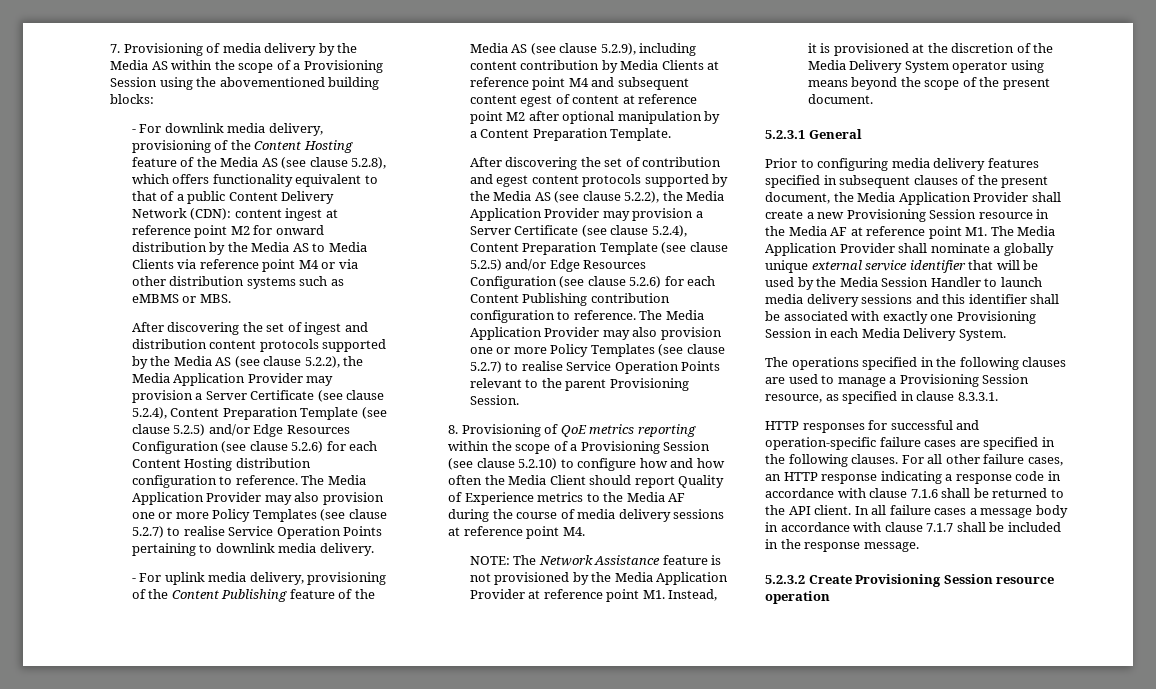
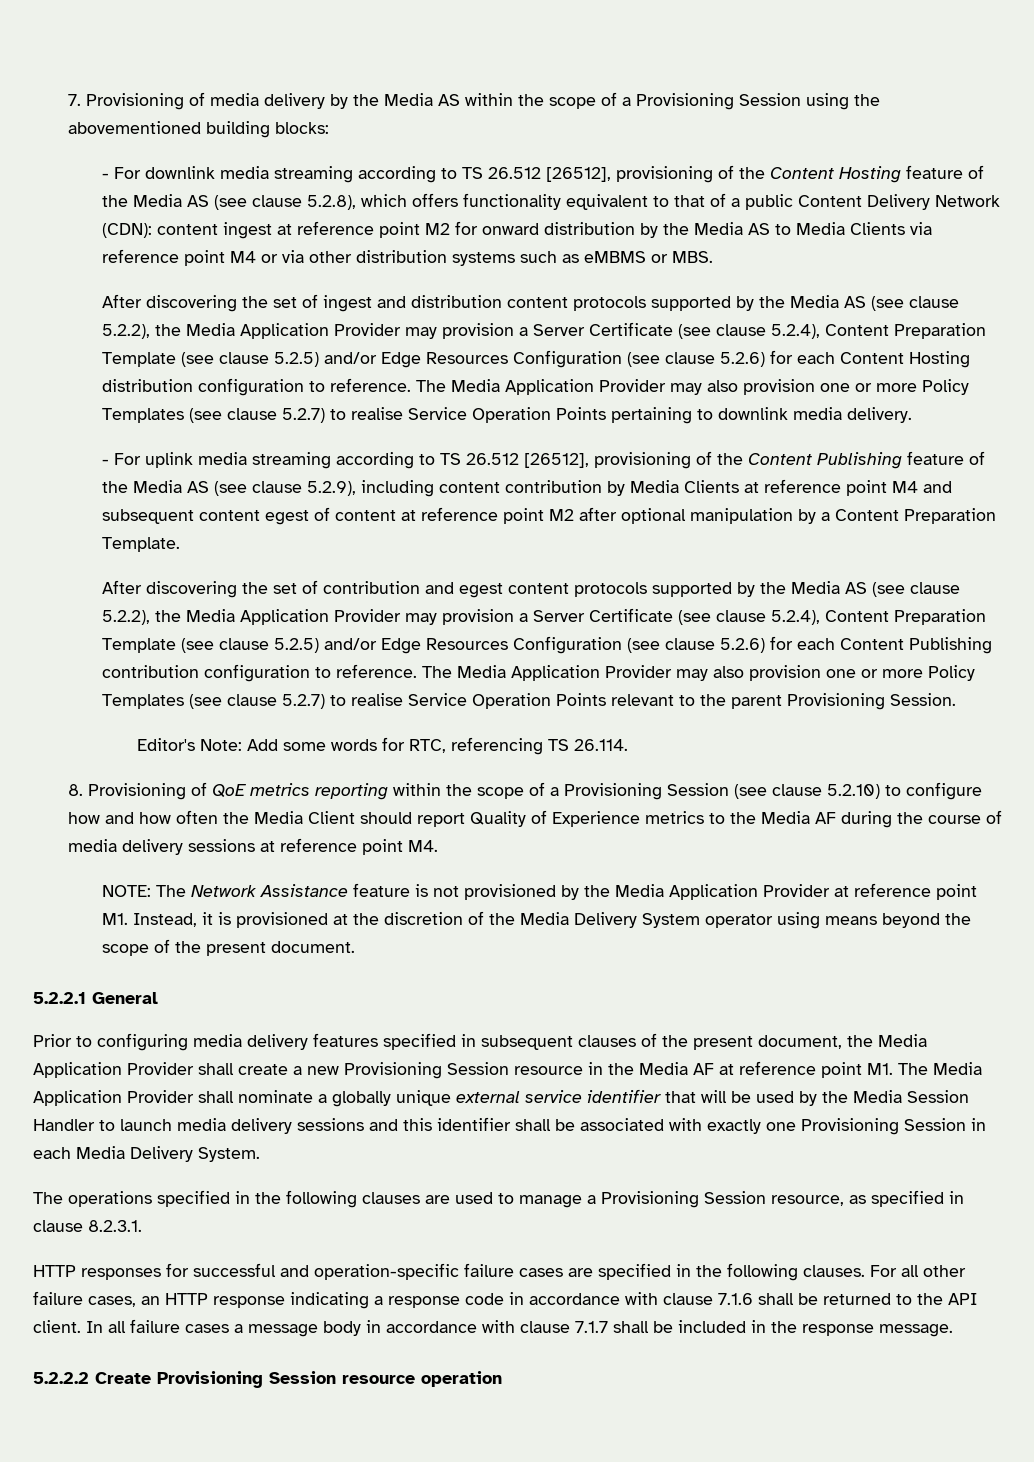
[268,123,323,136] delivery, -> [274,166,612,183] streaming according to TS 26.512 [26512],
[249,572,304,585] delivery, -> [252,452,590,469] streaming according to TS 26.512 [26512],
(519, 400) none -> [136,737,628,755] // Editor's Note: Add some words for RTC, referencing TS 26.114.
[765,130,805,139] 5.2.3.1 -> [33,992,86,1004] 5.2.2.1
[957,392,998,401] 8.3.3.1. -> [88,1220,142,1232] 8.2.3.1.
[765,575,805,584] 5.2.3.2 -> [33,1372,89,1384] 5.2.2.2

